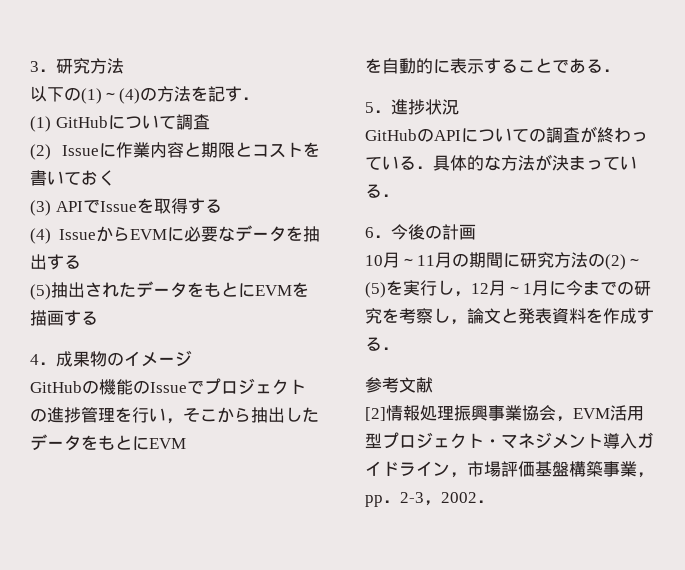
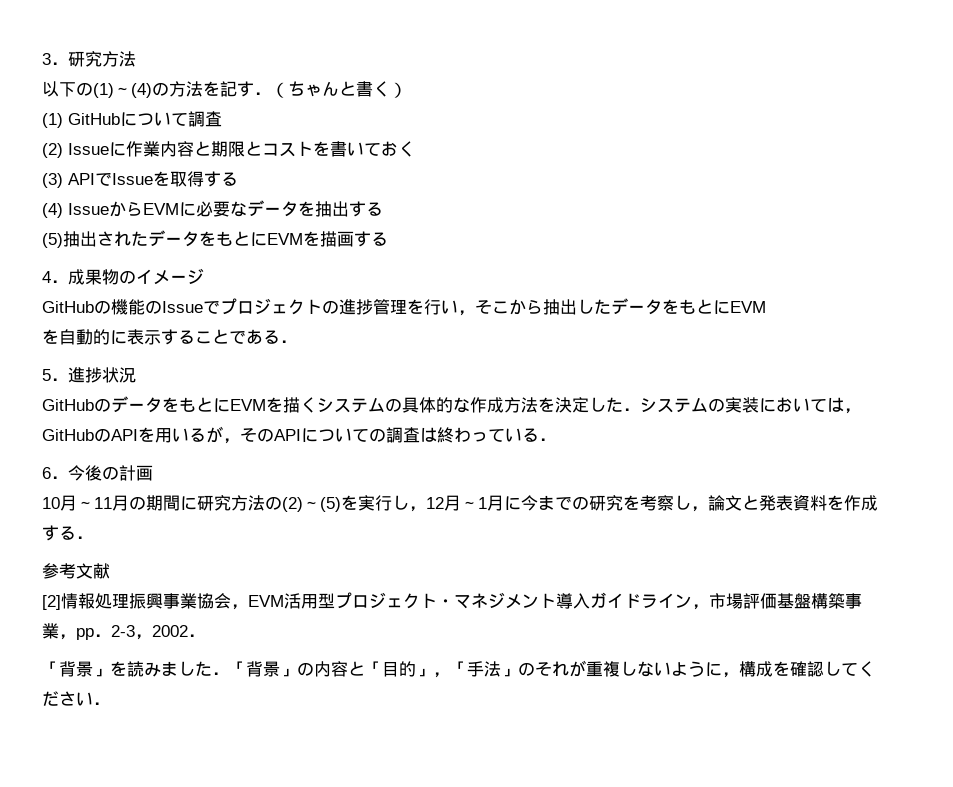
(259, 98) none -> [271,81,407,98] （ちゃんと書く）
(434, 135) none -> [111,396,861,414] [42,426,274,444] データをもとにEVMを描くシステムの具体的な作成方法を決定した．システムの実装においては，GitHubのAPIを用いるが，その
[580,126,597,143] が -> [420,427,437,442] は
[433,154,637,171] [365,184,399,198] 具体的な方法が決まっている． -> (556, 439) none
(494, 501) none -> [42,660,875,678] [42,691,110,706] // 「背景」を読みました．「背景」の内容と「目的」，「手法」のそれが重複しないように，構成を確認してください．

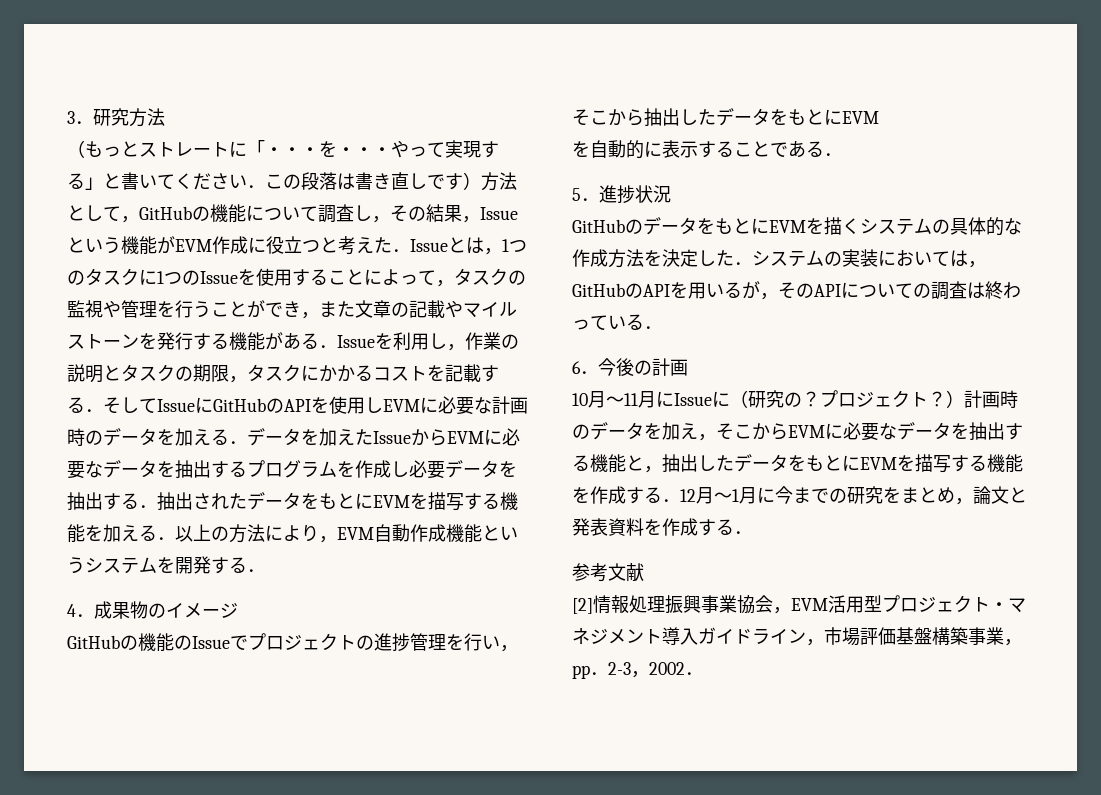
[42,81,407,98] [42,111,222,128] [42,141,415,158] [42,171,238,188] [42,203,63,218] 以下の(1)～(4)の方法を記す．（ちゃんと書く） // (1) GitHubについて調査 // (2) Issueに作業内容と期限とコストを書いておく // (3) APIでIssueを取得する // (4) -> [67,140,499,158] [67,172,517,191] [67,204,518,223] [67,236,527,255] [67,268,526,287] [67,300,517,319] [67,332,519,351] [67,364,499,383] [67,396,528,415] [67,428,373,446] （もっとストレートに「・・・を・・・やって実現する」と書いてください．この段落は書き直しです）方法として，GitHubの機能について調査し，その結果，Issueという機能がEVM作成に役立つと考えた．Issueとは，1つのタスクに1つのIssueを使用することによって，タスクの監視や管理を行うことができ，また文章の記載やマイルストーンを発行する機能がある．Issueを利用し，作業の説明とタスクの期限，タスクにかかるコストを記載する．そしてIssueにGitHubのAPIを使用しEVMに必要な計画時のデータを加える．データを加えた
[42,233,63,248] // (5) -> [247,460,517,479] [67,492,157,510] プログラムを作成し必要データを抽出する．
[337,231,388,247] 画する -> [446,492,518,511] [67,524,518,543] [67,556,265,574] 写する機能を加える．以上の方法により，EVM自動作成機能というシステムを開発する．
[129,495,426,512] の期間に研究方法の(2)～(5)を実行し， -> [656,390,1018,408] [572,422,1023,441] [572,454,1023,473] [572,486,680,504] にIssueに（研究の？プロジェクト？）計画時のデータを加え，そこからEVMに必要なデータを抽出する機能と，抽出したデータをもとにEVMを描写する機能を作成する．
[640,495,691,511] 考察し -> [901,487,955,503] まとめ
[42,660,875,678] [42,691,110,706] // 「背景」を読みました．「背景」の内容と「目的」，「手法」のそれが重複しないように，構成を確認してください． -> (703, 673) none

